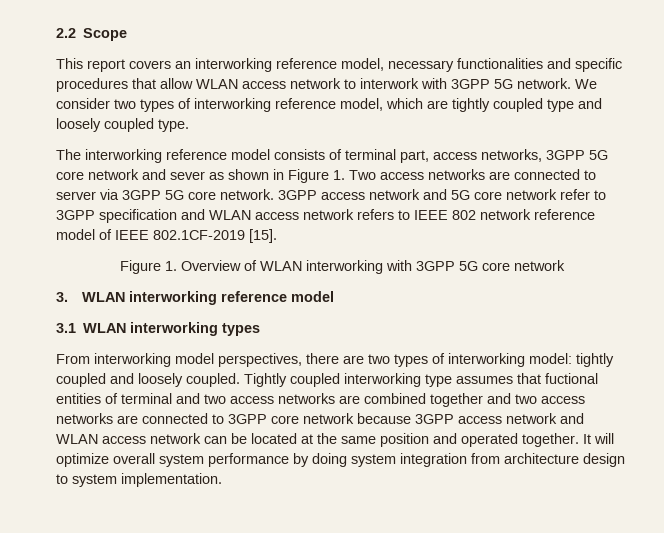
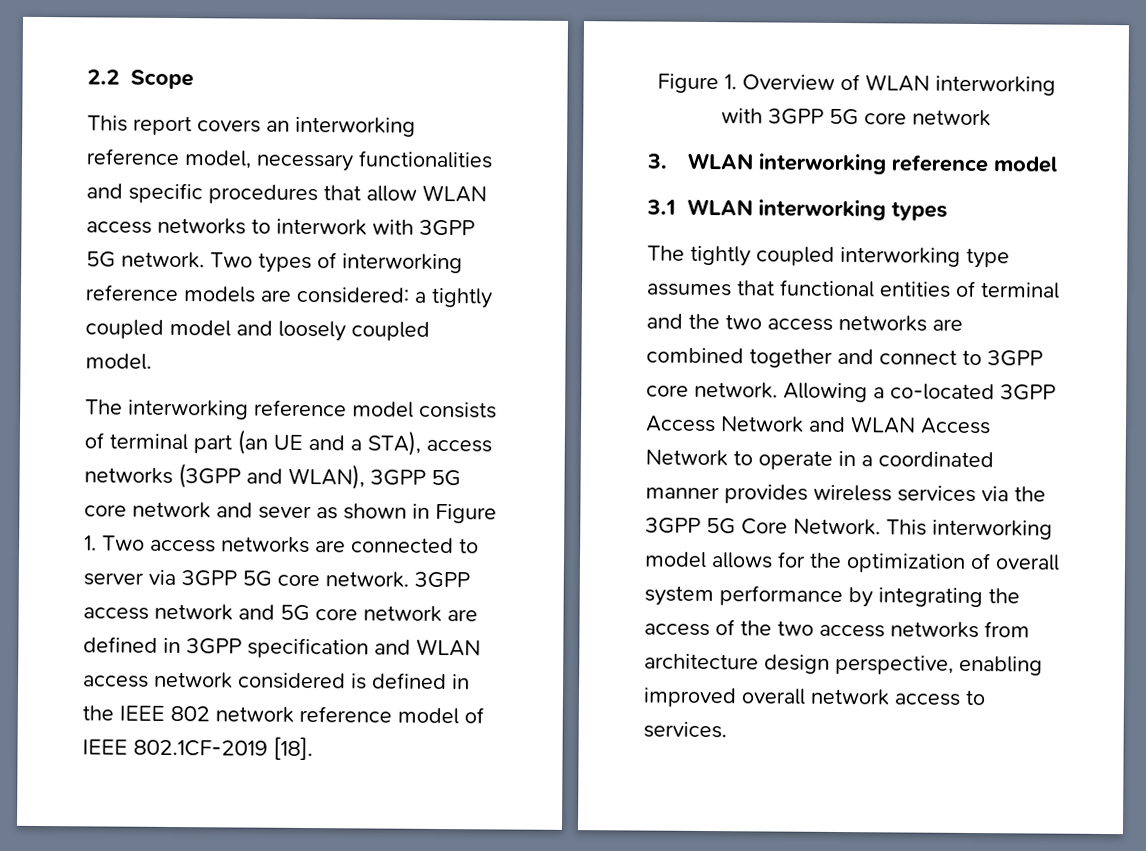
[290,78,341,89] network -> [157,217,246,235] networks
[575,79,597,89] [56,98,136,109] We consider two -> [210,252,253,268] Two
[340,98,574,112] model, which are tightly coupled type -> [183,286,493,309] [85,319,231,339] models are considered: a tightly coupled model
[158,119,189,132] type. -> [85,353,152,370] model.
[400,149,542,163] part, access networks, -> [193,429,492,456] [84,463,365,490] part (an UE and a STA), access networks (3GPP and WLAN),
[560,189,606,200] refer to -> [447,609,478,622] [83,636,181,654] are defined in
[357,209,410,220] refers to -> [238,672,470,690] [82,705,114,721] considered is defined in the
[249,229,277,243] [15]. -> [273,736,313,761] [18].
[56,353,614,367] [56,373,287,387] From interworking model perspectives, there are two types of interworking model: tightly coupled and loosely coupled. Tightly -> [647,245,751,267] The tightly
[545,373,598,384] fuctional -> [779,279,875,298] functional
(200, 398) none -> [688,313,720,330] the
[515,394,585,404] [56,413,584,424] [56,433,614,447] [56,453,625,467] [56,473,222,487] two access networks are connected to 3GPP core network because 3GPP access network and WLAN access network can be located at the same position and operated together. It will optimize overall system performance by doing system integration from architecture design to system implementation. -> [879,349,1043,367] [646,381,1056,403] [645,415,991,435] [645,449,994,470] [645,484,1046,504] [645,517,1053,540] [644,551,1060,573] [644,585,1020,608] [644,619,1030,639] [644,653,1043,676] [643,687,986,708] [643,721,727,739] connect to 3GPP core network. Allowing a co-located 3GPP Access Network and WLAN Access Network to operate in a coordinated manner provides wireless services via the 3GPP 5G Core Network. This interworking model allows for the optimization of overall system performance by integrating the access of the two access networks from architecture design perspective, enabling improved overall network access to services.

